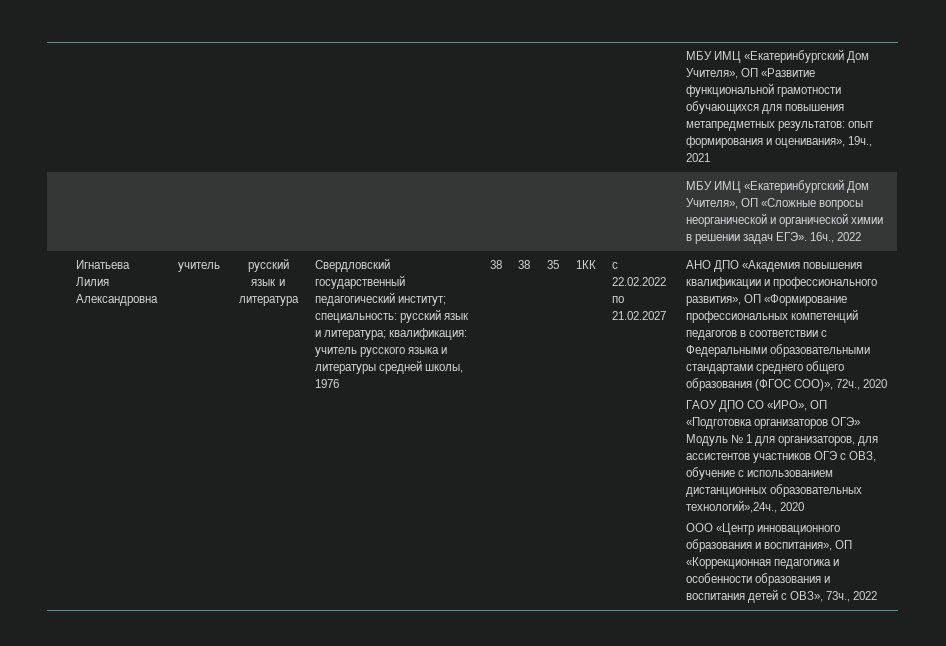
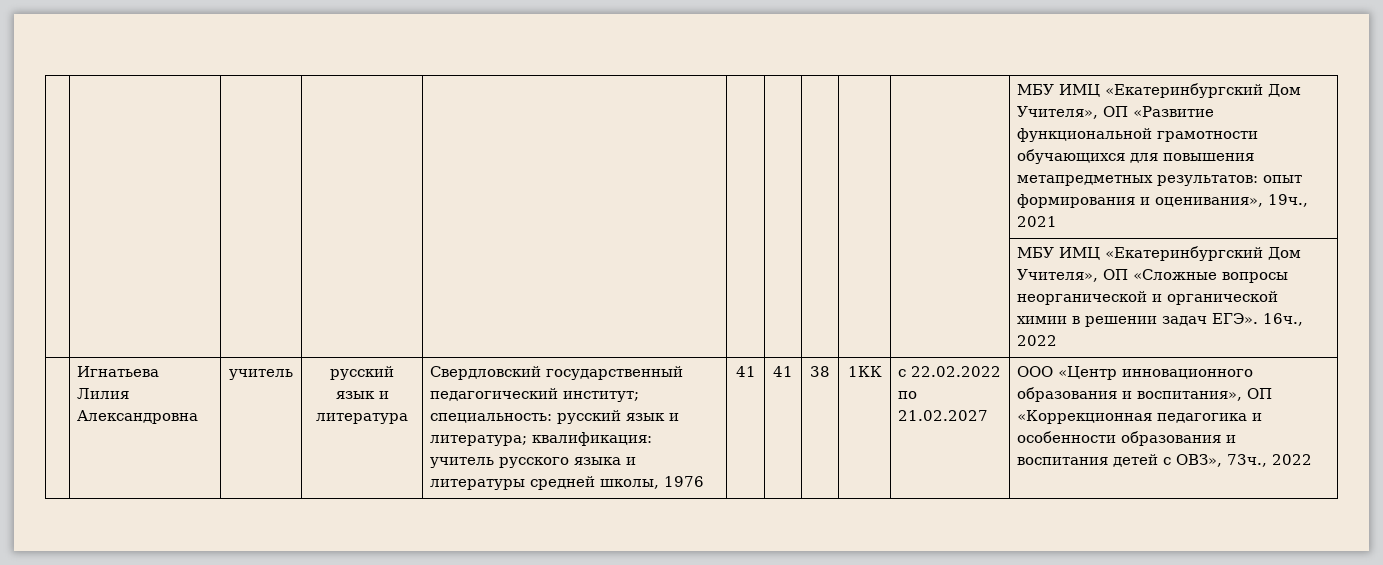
[489,260,502,269] [518,260,530,269] [547,260,559,269] 38 | 38 | 35 -> [735,366,756,377] [773,366,793,377] [810,366,830,377] 41 | 41 | 38
[685,260,863,272] [685,277,878,289] [685,294,848,306] [685,309,858,323] [685,330,828,340] [685,344,870,357] [685,361,845,374] [685,378,888,391] [685,400,828,412] [685,417,861,429] [685,434,879,446] [685,451,877,463] [685,467,834,480] [685,484,862,497] [685,500,804,513] АНО ДПО «Академия повышения квалификации и профессионального развития», ОП «Формирование профессиональных компетенций педагогов в соответствии с Федеральными образовательными стандартами среднего общего образования (ФГОС СОО)», 72ч., 2020 // ГАОУ ДПО СО «ИРО», ОП «Подготовка организаторов ОГЭ» Модуль № 1 для организаторов, для ассистентов участников ОГЭ с ОВЗ, обучение с использованием дистанционных образовательных технологий»,24ч., 2020 // -> (989, 415) none

